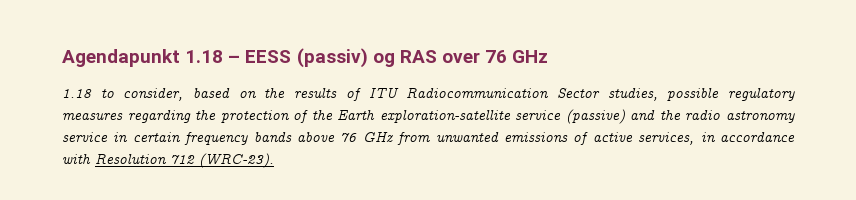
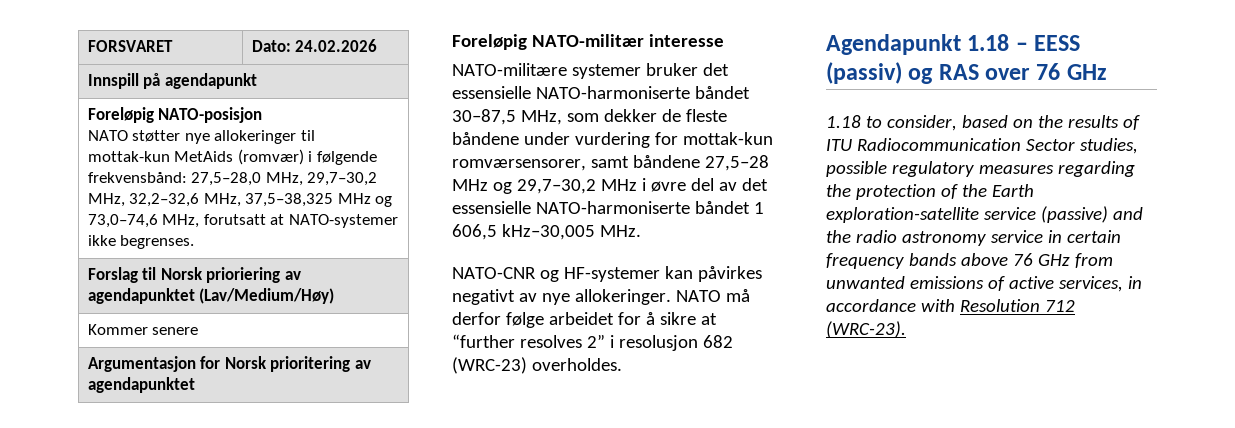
(62, 58) none -> [87,40,173,52] [251,39,378,52] [87,73,257,89] [87,107,263,123] [87,130,315,144] [87,149,377,165] [87,172,378,186] [87,193,393,207] [87,214,398,228] [87,235,195,249] [87,267,301,283] [87,288,335,304] [87,324,199,335] [87,356,371,372] [87,377,195,393] [452,34,724,50] [452,63,729,79] [452,86,750,99] [452,109,727,125] [452,132,773,148] [452,155,769,171] [452,178,768,194] [452,201,764,214] [452,224,641,240] [452,266,762,282] [452,289,750,305] [452,312,717,328] [452,334,733,351] [452,357,622,374] FORSVARET | Dato: 24.02.2026 // Innspill på agendapunkt // Foreløpig NATO-posisjon // NATO støtter nye allokeringer til mottak-kun MetAids (romvær) i følgende frekvensbånd: 27,5–28,0 MHz, 29,7–30,2 MHz, 32,2–32,6 MHz, 37,5–38,325 MHz og 73,0–74,6 MHz, forutsatt at NATO-systemer ikke begrenses. // Forslag til Norsk prioriering av agendapunktet (Lav/Medium/Høy) // Kommer senere // Argumentasjon for Norsk prioritering av agendapunktet // Foreløpig NATO-militær interesse // NATO-militære systemer bruker det essensielle NATO-harmoniserte båndet 30–87,5 MHz, som dekker de fleste båndene under vurdering for mottak-kun romværsensorer, samt båndene 27,5–28 MHz og 29,7–30,2 MHz i øvre del av det essensielle NATO-harmoniserte båndet 1 606,5 kHz–30,005 MHz. // NATO-CNR og HF-systemer kan påvirkes negativt av nye allokeringer. NATO må derfor følge arbeidet for å sikre at “further resolves 2” i resolusjon 682 (WRC-23) overholdes. //

